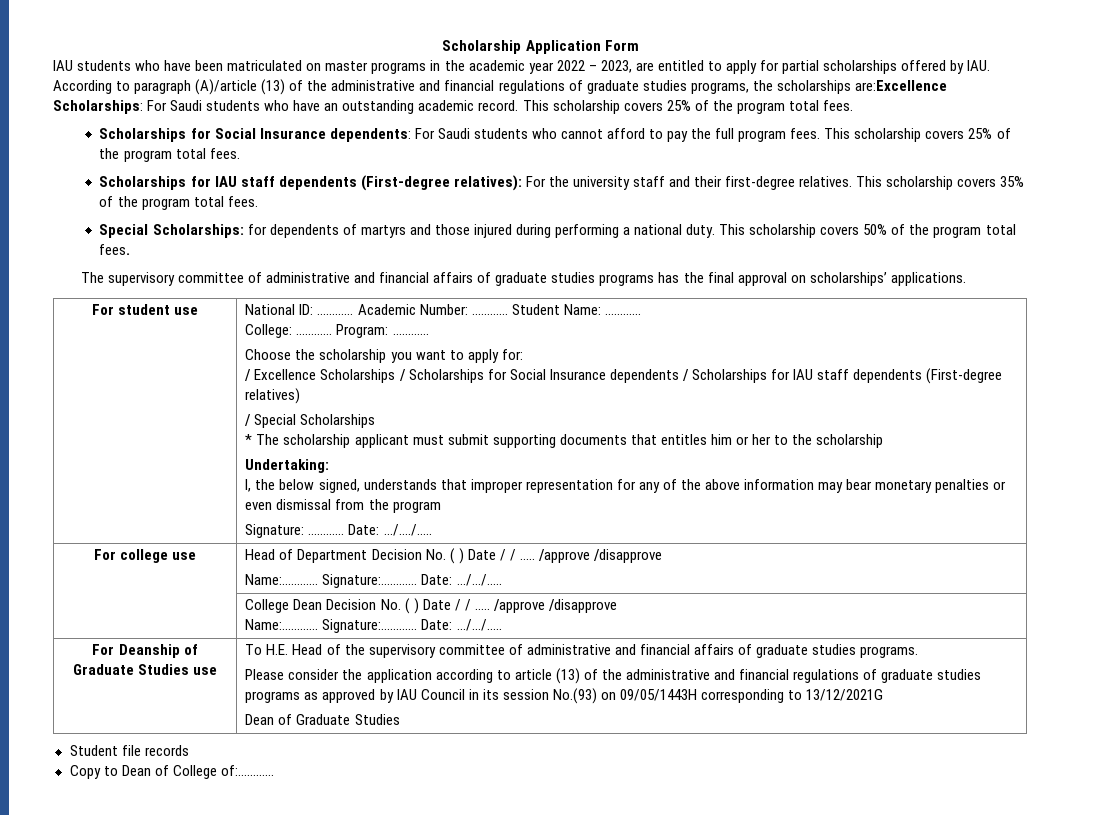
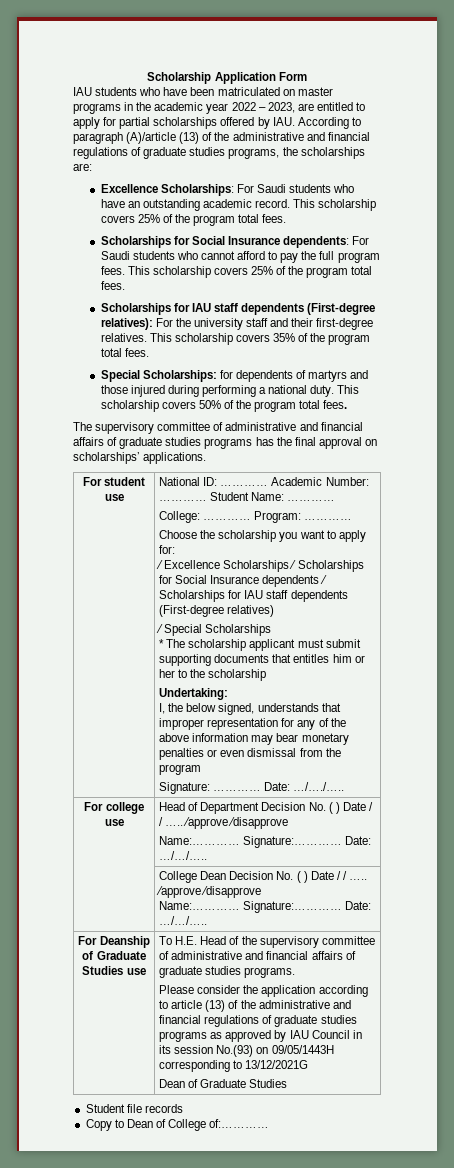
[854,80,947,91] are:Excellence -> [73,163,92,171] [100,184,158,193] are: // Excellence

